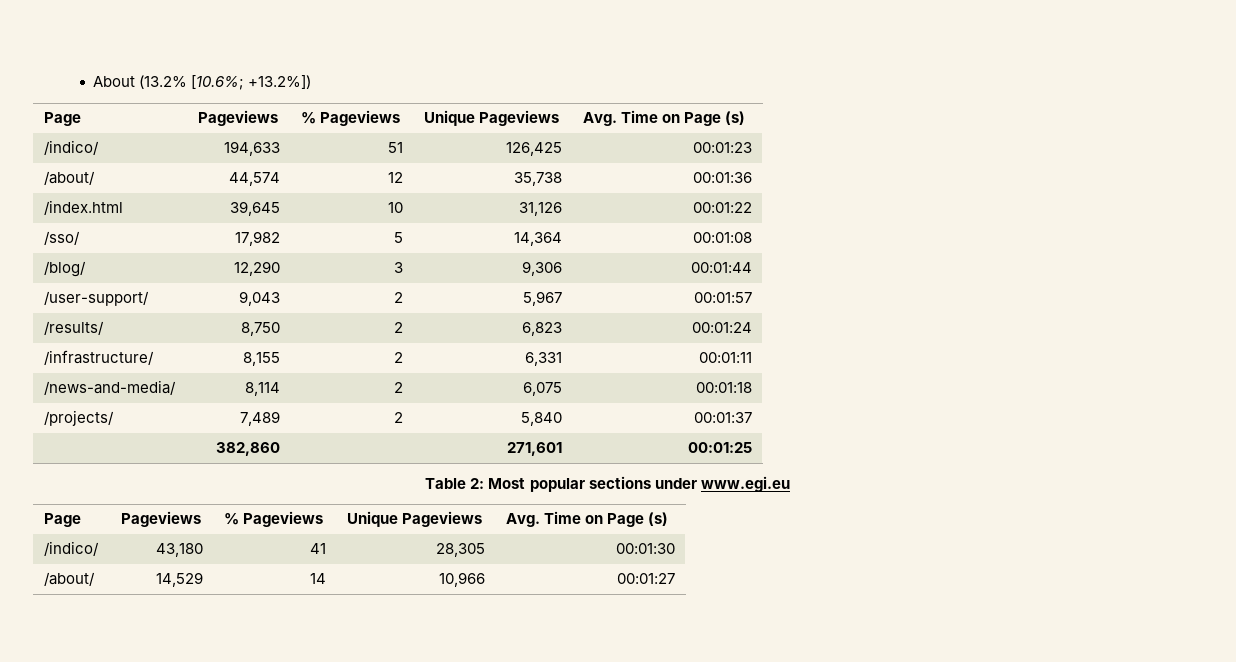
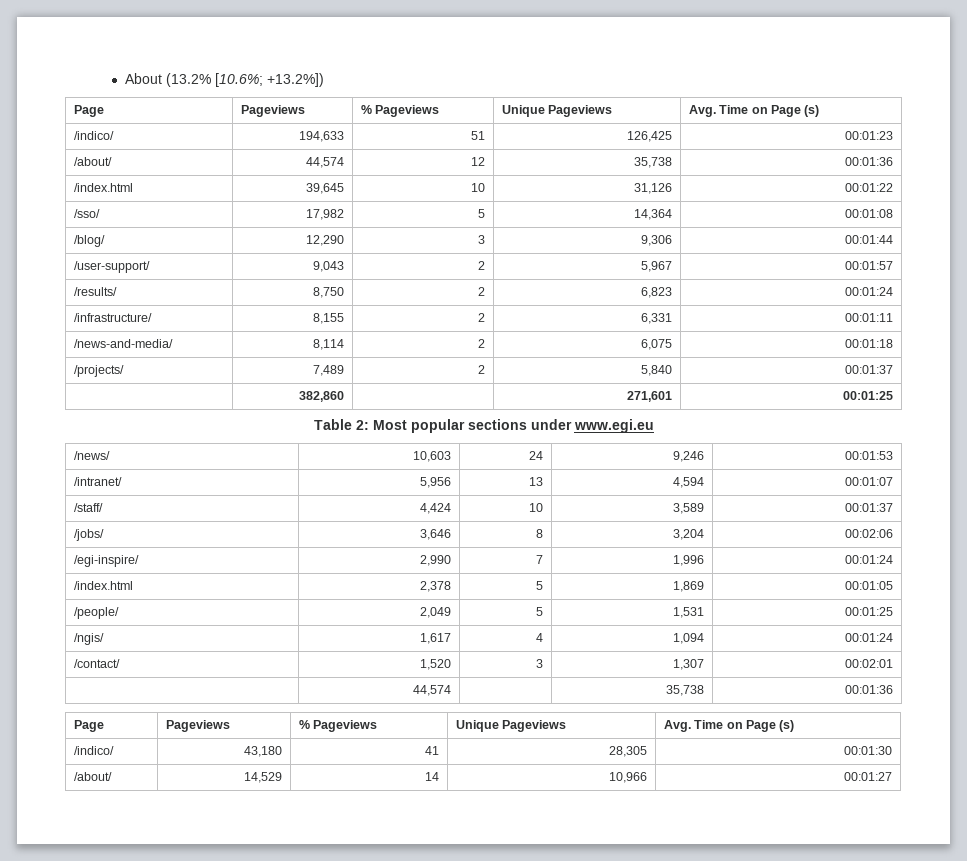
(790, 484) none -> [73,451,110,460] [413,451,452,462] [529,451,544,460] [673,451,705,462] [845,451,894,460] [73,477,122,486] [420,477,452,488] [529,477,544,486] [673,477,705,488] [845,477,894,486] [73,503,103,512] [420,503,452,514] [529,503,544,512] [673,503,705,514] [845,503,894,512] [73,529,104,541] [420,529,452,540] [536,529,544,538] [673,529,705,540] [845,529,894,538] [73,555,139,567] [420,555,452,566] [536,555,544,564] [673,555,705,566] [845,555,894,564] [73,581,133,590] [420,581,452,592] [536,581,544,590] [673,581,705,592] [845,581,894,590] [73,607,119,619] [420,607,452,618] [536,607,544,616] [673,607,705,618] [845,607,894,616] [73,633,104,645] [420,633,452,644] [536,633,544,642] [673,633,705,644] [845,633,894,642] [73,659,120,668] [420,659,452,670] [536,659,544,668] [673,659,705,670] [845,659,894,668] [413,685,452,696] [666,685,705,696] [845,685,894,694] // /news/ | 10,603 | 24 | 9,246 | 00:01:53 // /intranet/ | 5,956 | 13 | 4,594 | 00:01:07 // /staff/ | 4,424 | 10 | 3,589 | 00:01:37 // /jobs/ | 3,646 | 8 | 3,204 | 00:02:06 // /egi-inspire/ | 2,990 | 7 | 1,996 | 00:01:24 // /index.html | 2,378 | 5 | 1,869 | 00:01:05 // /people/ | 2,049 | 5 | 1,531 | 00:01:25 // /ngis/ | 1,617 | 4 | 1,094 | 00:01:24 // /contact/ | 1,520 | 3 | 1,307 | 00:02:01 // | 44,574 | | 35,738 | 00:01:36

